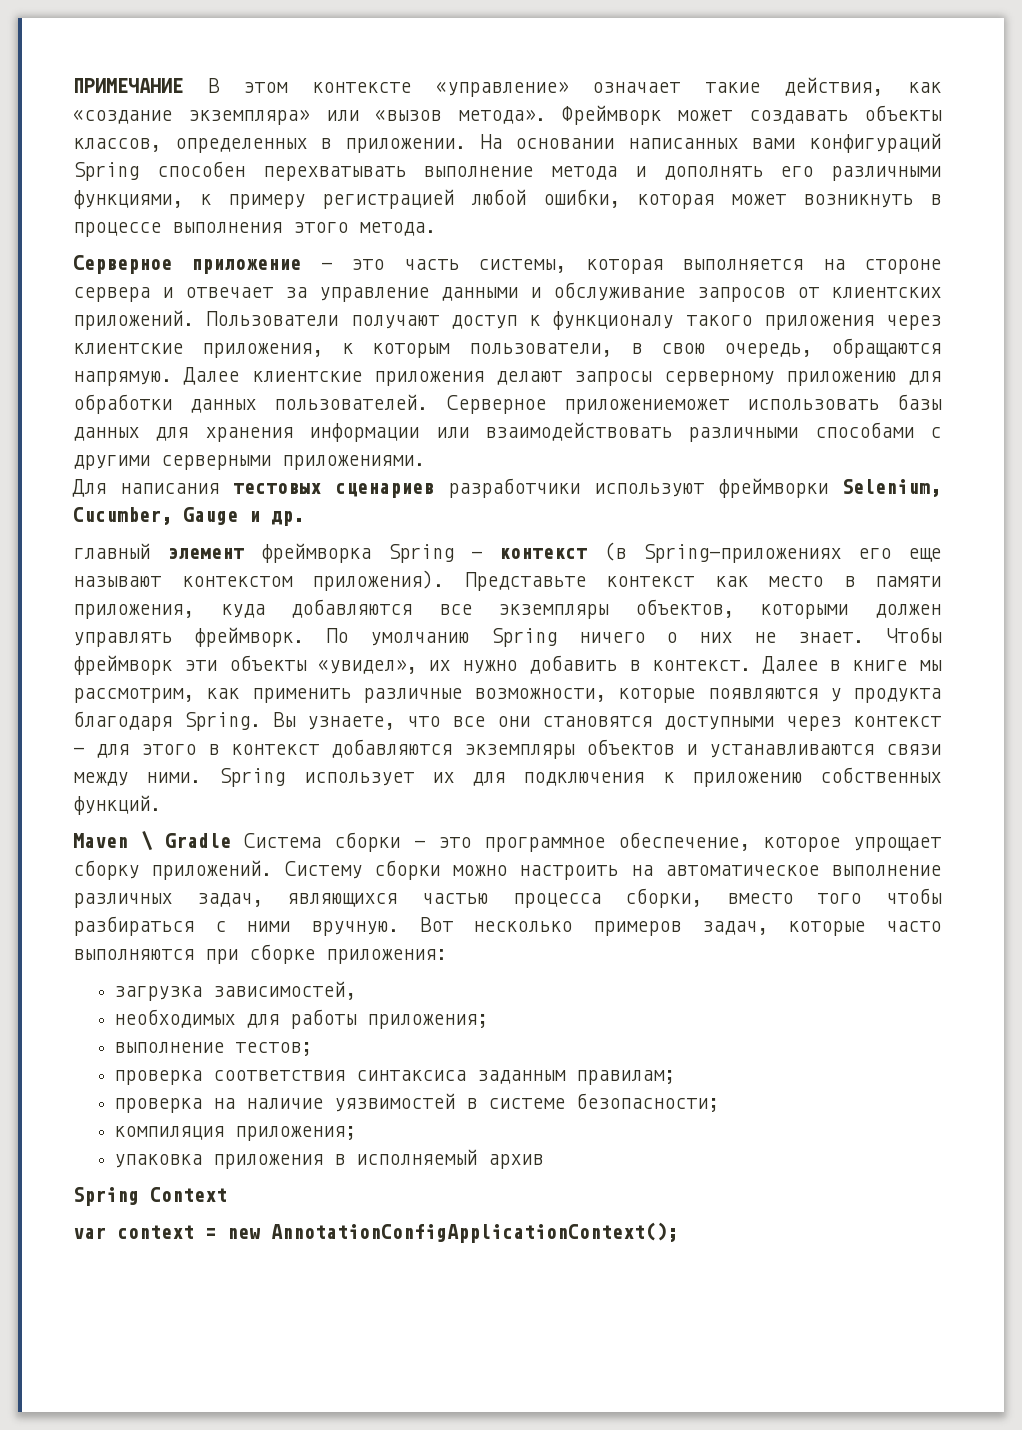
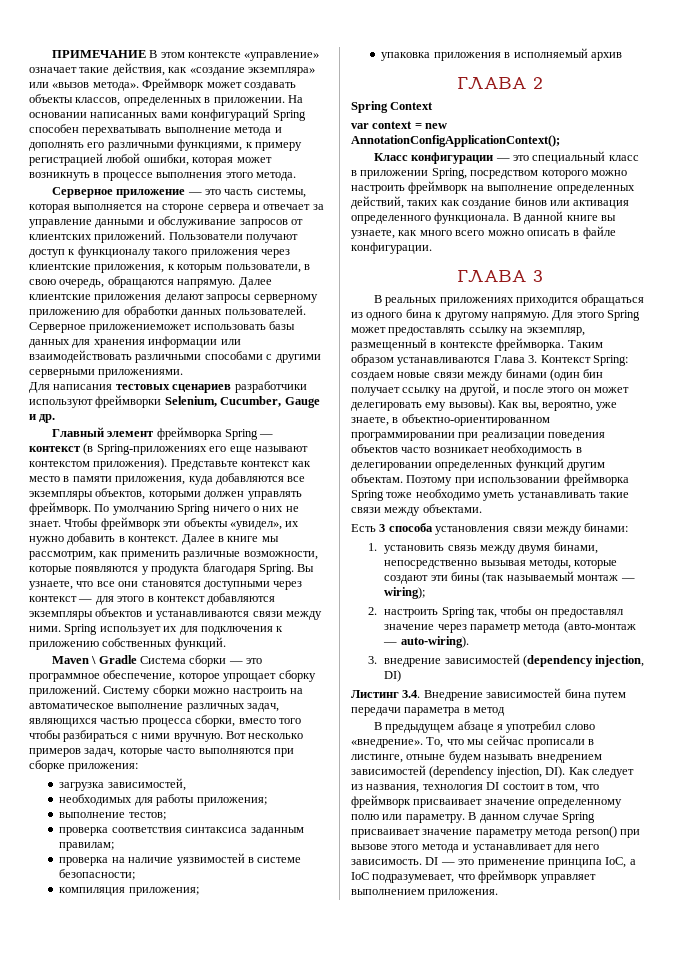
[73,543,150,559] главный -> [51,427,104,437] Главный
(544, 1161) none -> [456,77,543,89] // ГЛАВА 2
(678, 1232) none -> [373,151,639,164] [351,168,627,179] [351,181,635,194] [351,196,630,209] [351,211,616,224] [351,226,616,239] [351,242,432,254] [456,270,543,282] [373,294,645,306] [351,309,640,321] [351,327,585,336] [351,338,603,351] [351,354,628,366] [351,369,604,381] [351,383,629,396] [351,399,618,411] [351,414,550,426] [351,432,606,441] [351,444,582,456] [351,458,606,471] [351,473,629,486] [351,489,629,501] [351,504,482,516] [351,523,629,535] [367,542,598,554] [384,560,618,569] [384,571,635,584] [384,587,426,599] [367,606,624,618] [384,621,636,633] [383,636,469,648] [367,654,645,667] [384,670,402,682] [351,688,626,701] [351,707,506,716] [373,721,595,733] [351,735,595,748] [351,751,602,763] [351,765,634,778] [351,782,599,793] [351,795,623,808] [351,812,596,823] [351,826,640,838] [351,844,600,853] [351,857,636,868] [351,870,596,883] [351,889,499,898] // Класс конфигурации — это специальный класс в приложении Spring, посредством которого можно настроить фреймворк на выполнение определенных действий, таких как создание бинов или активация определенного функционала. В данной книге вы узнаете, как много всего можно описать в файле конфигурации. // ГЛАВА 3 // В реальных приложениях приходится обращаться из одного бина к другому напрямую. Для этого Spring может предоставлять ссылку на экземпляр, размещенный в контексте фреймворка. Таким образом устанавливаются Глава 3. Контекст Spring: создаем новые связи между бинами (один бин получает ссылку на другой, и после этого он может делегировать ему вызовы). Как вы, вероятно, уже знаете, в объектно-ориентированном программировании при реализации поведения объектов часто возникает необходимость в делегировании определенных функций другим объектам. Поэтому при использовании фреймворка Spring тоже необходимо уметь устанавливать такие связи между объектами. // Есть 3 способа установления связи между бинами: // 1. установить связь между двумя бинами, непосредственно вызывая методы, которые создают эти бины (так называемый монтаж — wiring); // 2. настроить Spring так, чтобы он предоставлял значение через параметр метода (авто-монтаж — auto-wiring). // 3. внедрение зависимостей (dependency injection, DI) // Листинг 3.4. Внедрение зависимостей бина путем передачи параметра в метод // В предыдущем абзаце я употребил слово «внедрение». То, что мы сейчас прописали в листинге, отныне будем называть внедрением зависимостей (dependency injection, DI). Как следует из названия, технология DI состоит в том, что фреймворк присваивает значение определенному полю или параметру. В данном случае Spring присваивает значение параметру метода person() при вызове этого метода и устанавливает для него зависимость. DI — это применение принципа IoC, а IoC подразумевает, что фреймворк управляет выполнением приложения.

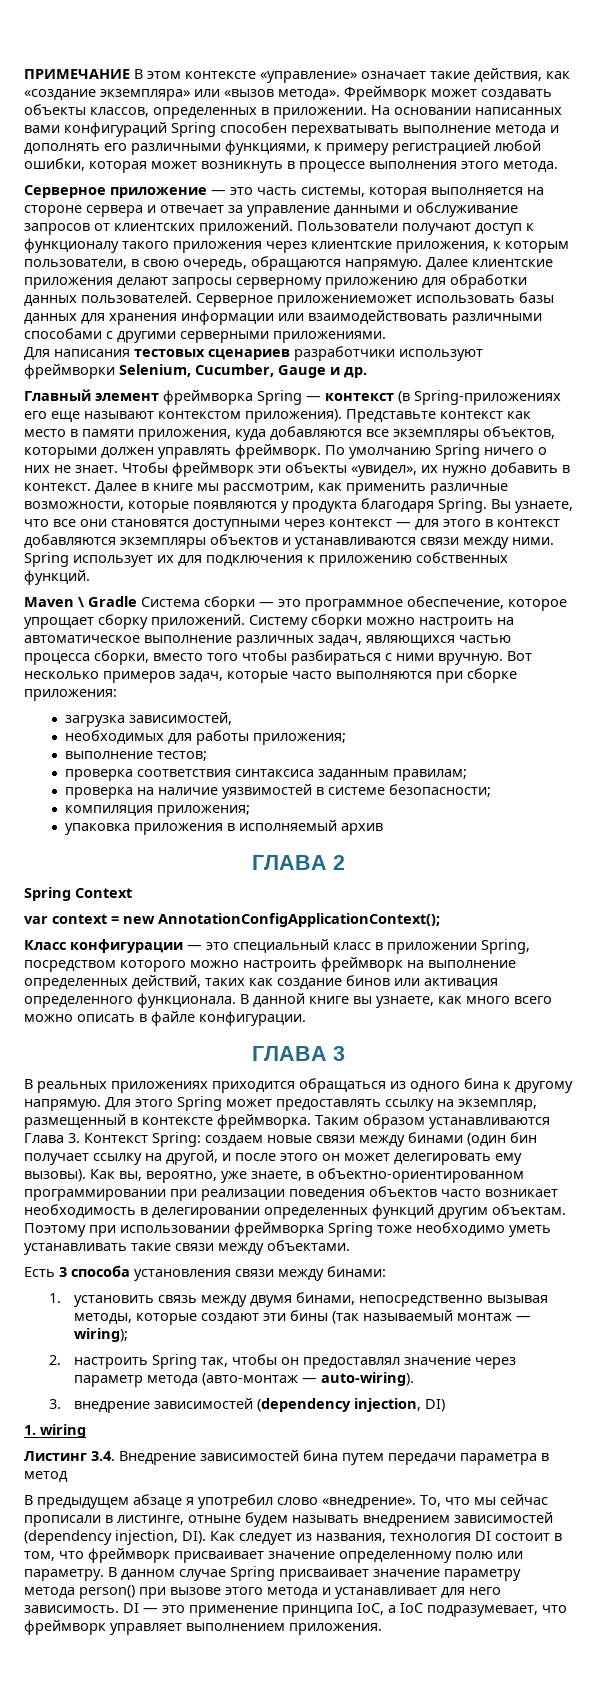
(402, 676) none -> [24,1424,86,1438] // 1. wiring

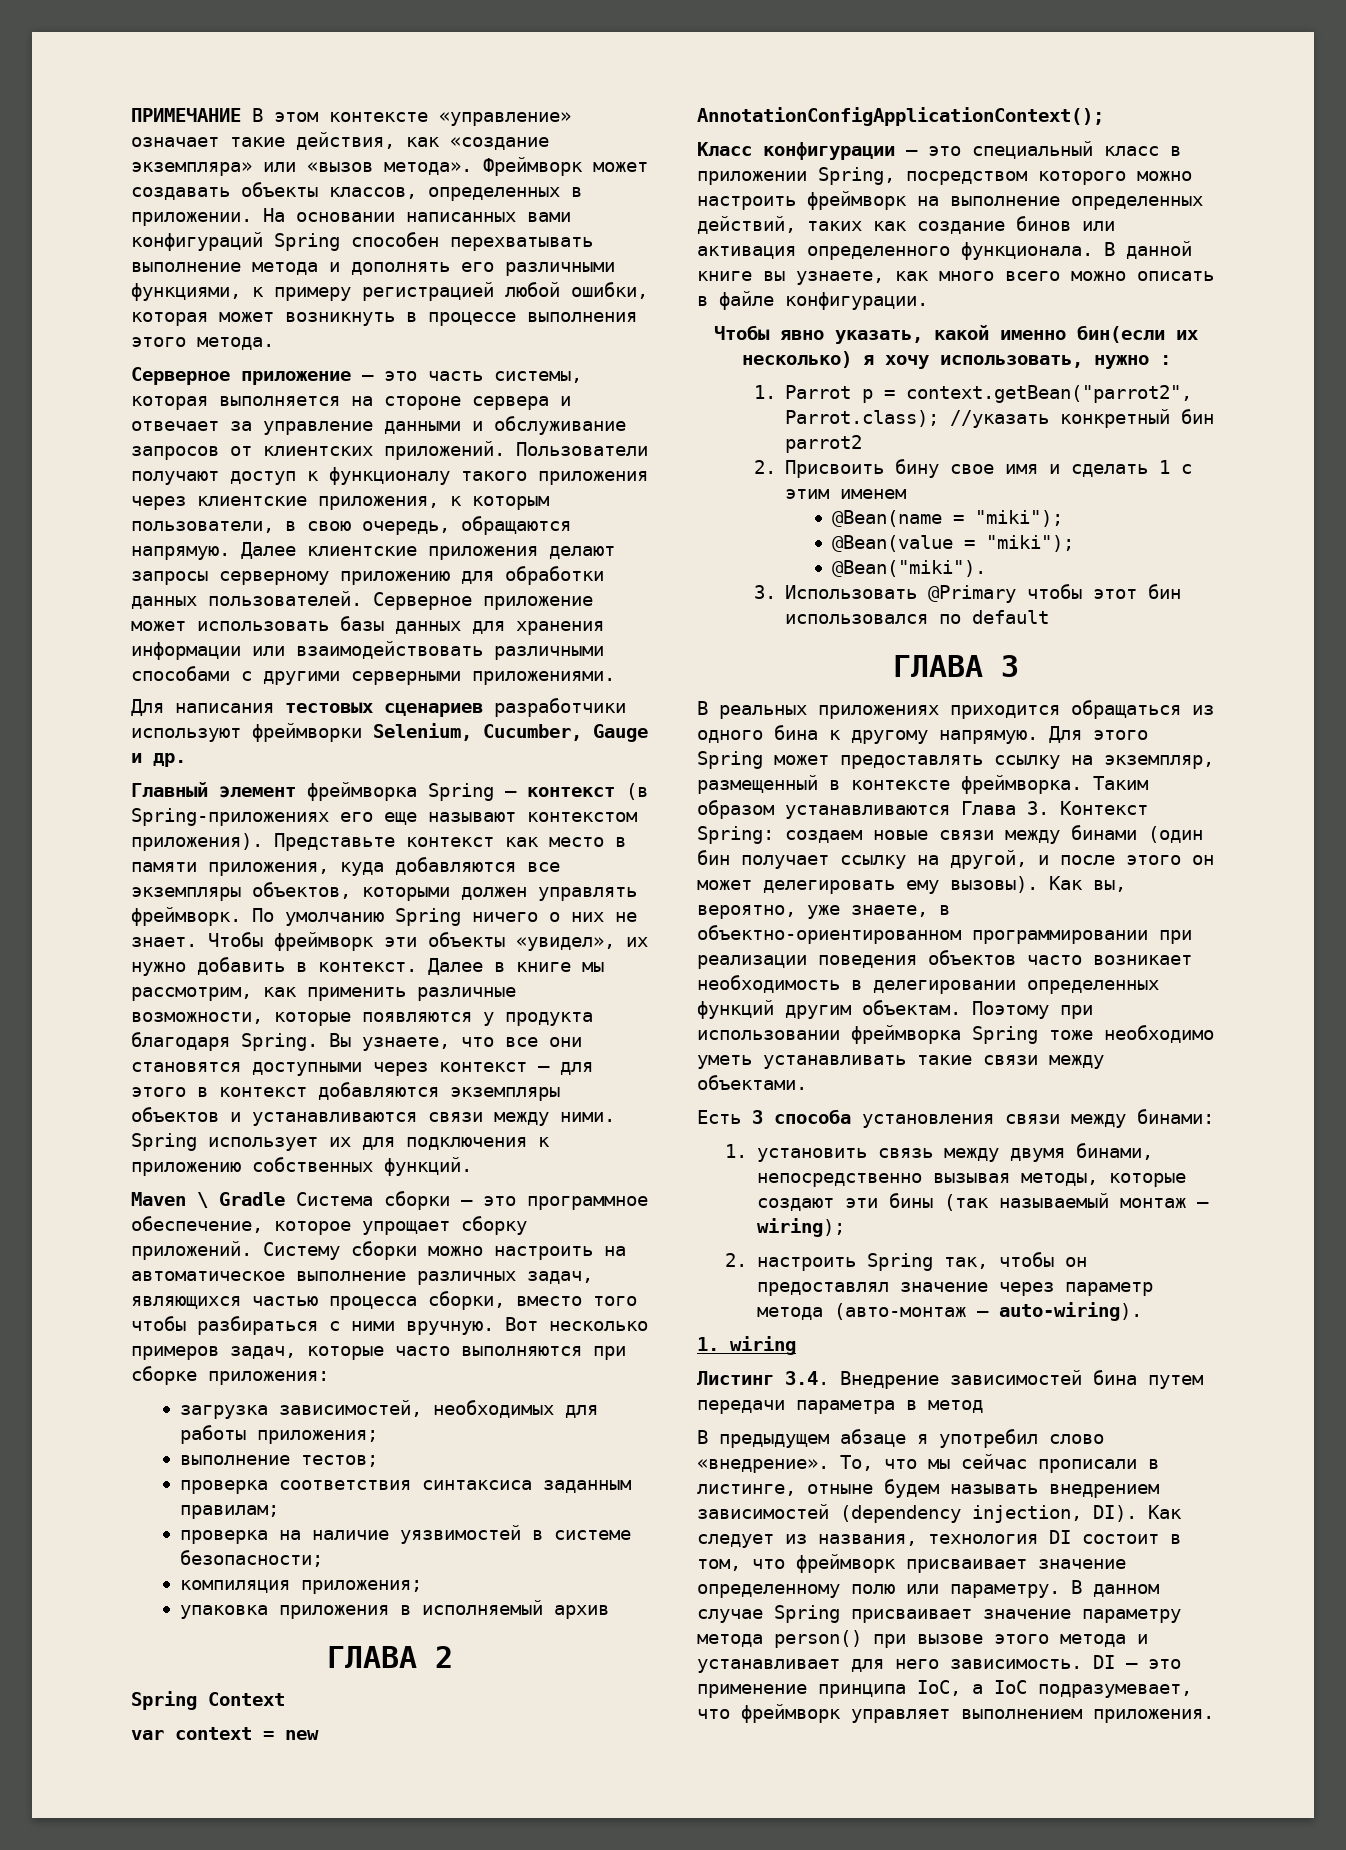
[277,295,412,307] приложениеможет -> [483,596,593,610] [131,621,186,631] приложение может
(232, 718) // -> (423, 1408) none
(306, 1018) none -> [714,325,1198,344] [741,351,1171,369] [753,385,1193,403] [785,409,1215,428] [785,435,863,453] [753,459,1193,478] [785,489,907,499] [831,510,1063,527] [831,535,1074,552] [831,560,986,577] [753,584,1182,603] [785,610,1050,624] // Чтобы явно указать, какой именно бин(если их несколько) я хочу использовать, нужно : // 1. Parrot p = context.getBean("parrot2", Parrot.class); //указать конкретный бин parrot2 // 2. Присвоить бину свое имя и сделать 1 с этим именем // @Bean(name = "miki"); // @Bean(value = "miki"); // @Bean("miki"). // 3. Использовать @Primary чтобы этот бин использовался по default
[48,1398,445,1413] // 3. внедрение зависимостей (dependency injection, DI) -> (1142, 1311) none

